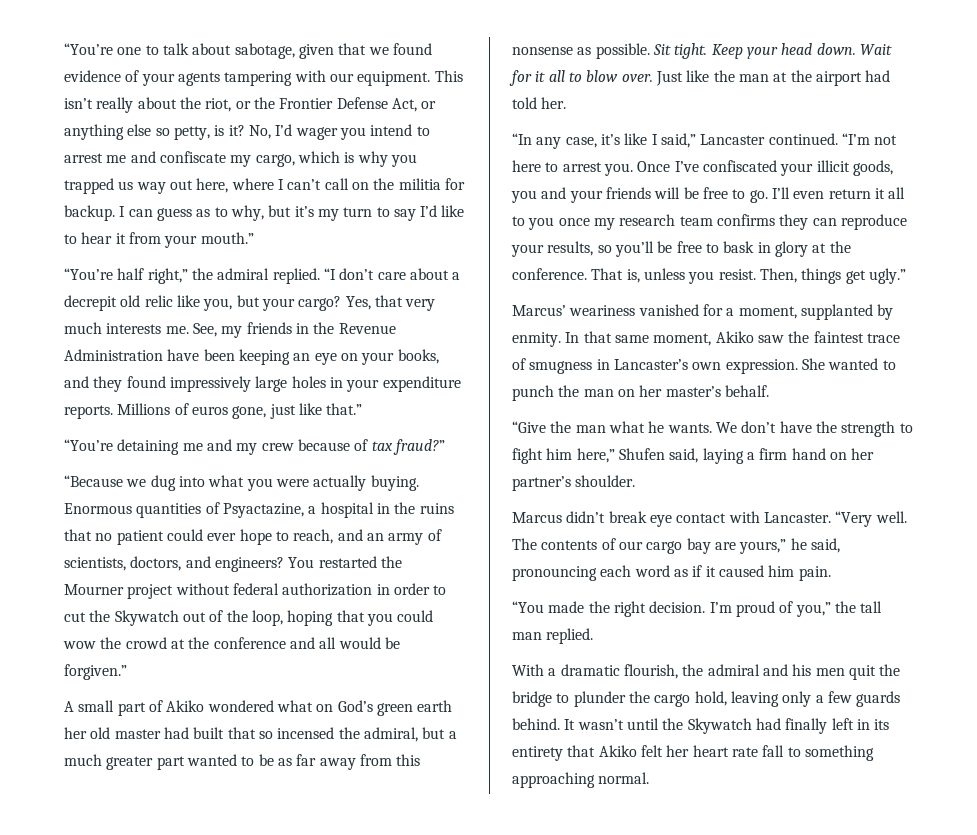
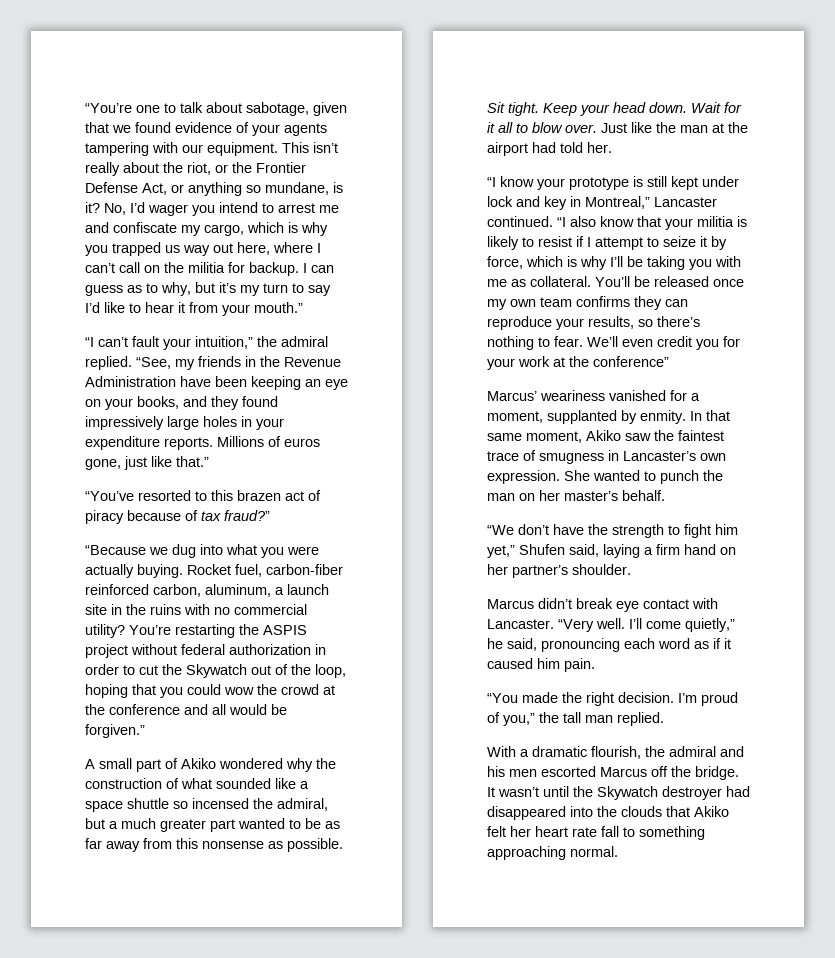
[127,124,210,140] else so petty, -> [246,182,329,195] so mundane,
[64,268,461,284] [64,295,436,311] [64,322,217,337] “You’re half right,” the admiral replied. “I don’t care about a decrepit old relic like you, but your cargo? Yes, that very much interests me. See, -> [85,336,328,350] [85,356,171,370] “I can’t fault your intuition,” the admiral replied. “See,
[64,439,294,455] “You’re detaining me and my crew -> [85,490,321,501] [85,510,124,524] “You’ve resorted to this brazen act of piracy
[64,502,454,518] [64,529,442,545] [64,556,402,572] [64,584,124,595] Enormous quantities of Psyactazine, a hospital in the ruins that no patient could ever hope to reach, and an army of scientists, doctors, and engineers? You restarted the Mourner -> [187,564,343,577] [85,584,329,597] [85,604,307,615] [85,624,307,638] Rocket fuel, carbon-fiber reinforced carbon, aluminum, a launch site in the ruins with no commercial utility? You’re restarting the ASPIS
[276,700,453,716] [64,727,256,739] what on God’s green earth her old master had built that -> [286,758,336,772] [85,778,309,789] [85,798,169,812] why the construction of what sounded like a space shuttle
[512,133,898,149] [512,160,893,176] [511,187,906,203] [512,216,555,230] “In any case, it’s like I said,” Lancaster continued. “I’m not here to arrest you. Once I’ve confiscated your illicit goods, you and your friends will be free to go. I’ll even return it all to you -> [487,176,739,190] [487,196,717,210] [487,216,747,230] [487,236,727,250] [487,256,741,270] [487,276,709,287] “I know your prototype is still kept under lock and key in Montreal,” Lancaster continued. “I also know that your militia is likely to resist if I attempt to seize it by force, which is why I’ll be taking you with me as collateral. You’ll be released
[619,214,676,226] research -> [510,299,536,307] own
[614,241,851,257] [512,268,906,284] you’ll be free to bask in glory at the conference. That is, unless you resist. Then, things get ugly.” -> [657,316,700,327] [487,336,740,350] [487,356,669,370] there’s nothing to fear. We’ll even credit you for your work at the conference”
[512,421,737,433] “Give the man what he wants. We -> [487,525,514,535] “We
[576,448,615,463] here,” -> [487,545,515,558] yet,”
[512,538,787,554] The contents of our cargo bay are yours,” -> [629,618,735,632] I’ll come quietly,”
[848,664,901,680] [512,691,901,707] [512,718,560,730] quit the bridge to plunder the cargo hold, leaving only a few guards behind. -> [541,766,739,780] escorted Marcus off the bridge.
[755,718,890,734] [512,746,563,761] had finally left in its entirety -> [662,786,750,800] [487,806,662,820] destroyer had disappeared into the clouds

